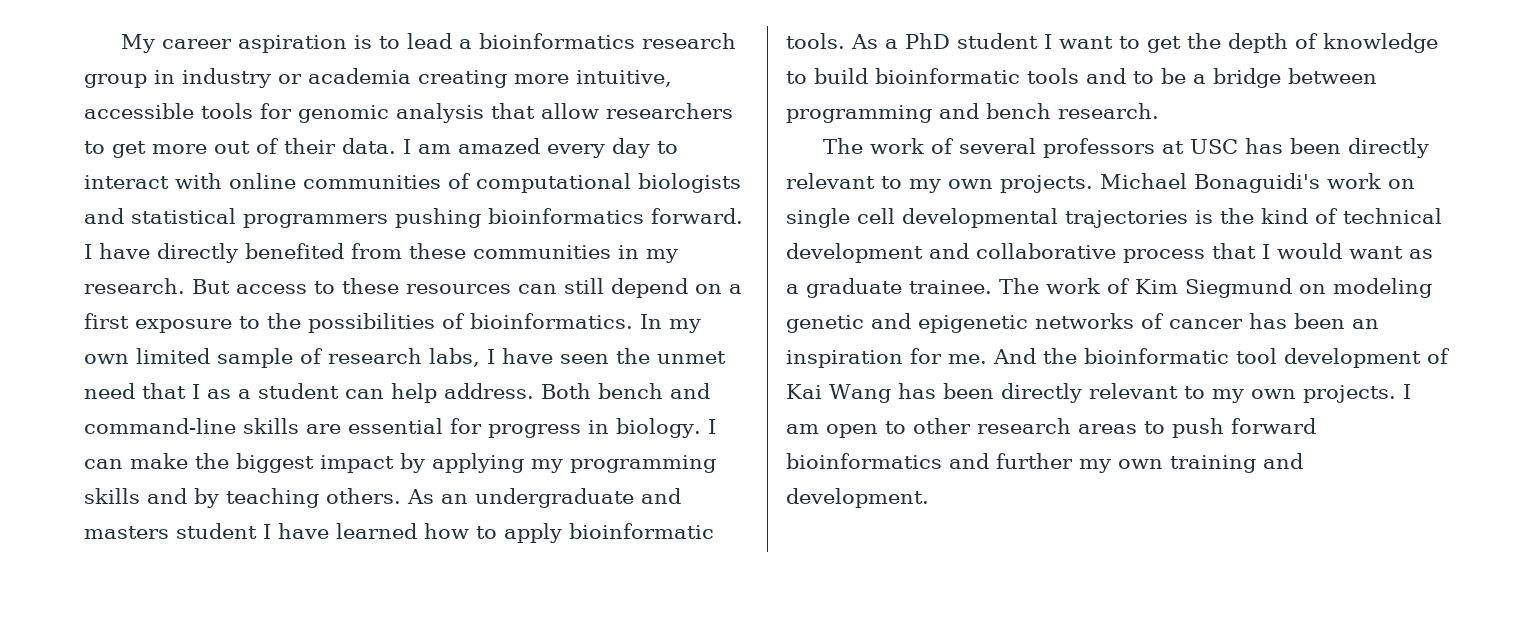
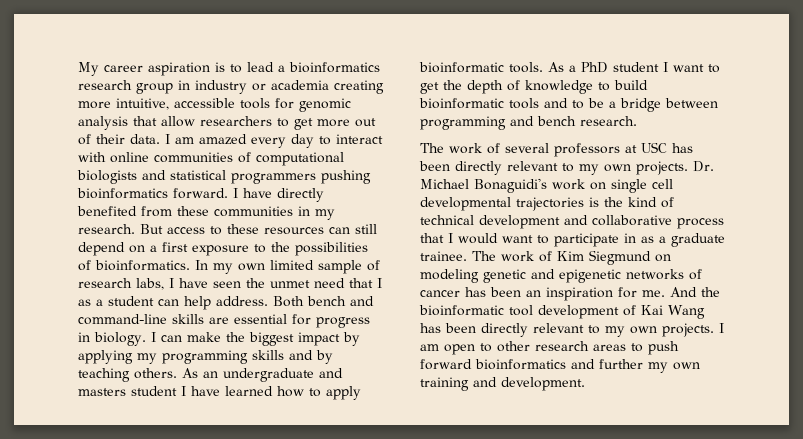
(1093, 184) none -> [693,161,714,172] Dr.
(1403, 252) none -> [537,233,636,247] to participate in

